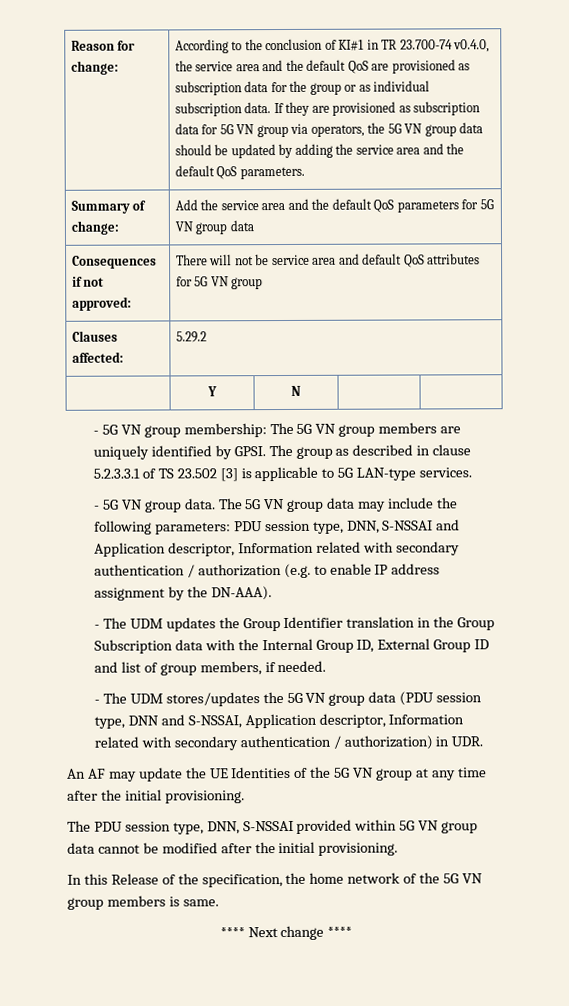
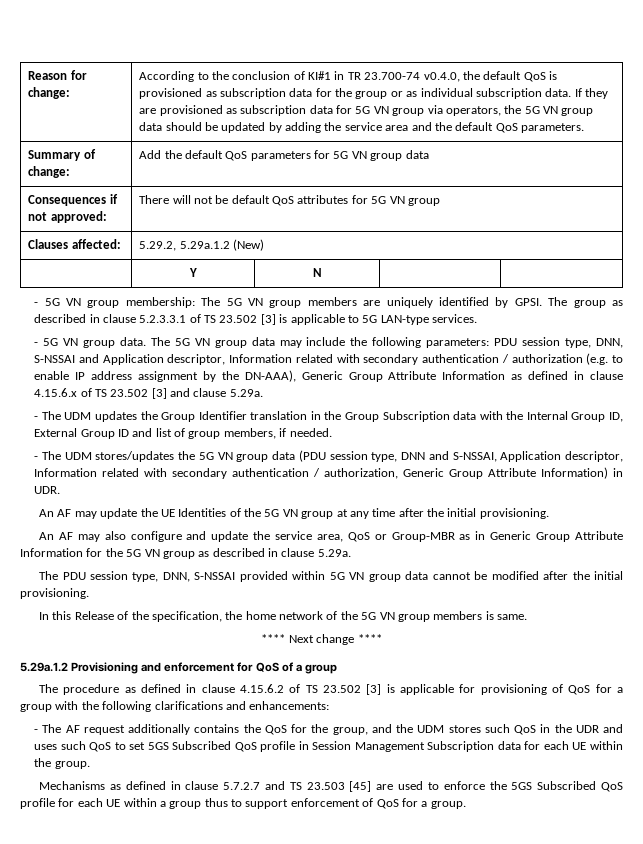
[195,59,390,74] service area and the default QoS are -> [483,71,558,82] default QoS is
[220,198,330,211] service area and the -> (182, 154) none
[271,253,360,266] service area and -> (229, 199) none
[175,331,207,343] 5.29.2 -> [139,239,264,251] 5.29.2, 5.29a.1.2 (New)
[210,586,272,601] DN-AAA). -> [244,370,623,382] [34,388,263,399] DN-AAA), Generic Group Attribute Information as defined in clause 4.15.6.x of TS 23.502 [3] and clause 5.29a.
[343,735,433,750] authorization) -> [324,467,609,479] authorization, Generic Group Attribute Information)
(245, 797) none -> [39,531,623,542] [20,548,351,559] // An AF may also configure and update the service area, QoS or Group-MBR as in Generic Group Attribute Information for the 5G VN group as described in clause 5.29a.
(353, 931) none -> [20,662,337,674] [39,684,623,695] [20,701,330,712] [34,724,623,735] [34,741,623,752] [34,758,90,769] [39,781,623,792] [20,798,466,809] // 5.29a.1.2 Provisioning and enforcement for QoS of a group // The procedure as defined in clause 4.15.6.2 of TS 23.502 [3] is applicable for provisioning of QoS for a group with the following clarifications and enhancements: // - The AF request additionally contains the QoS for the group, and the UDM stores such QoS in the UDR and uses such QoS to set 5GS Subscribed QoS profile in Session Management Subscription data for each UE within the group. // Mechanisms as defined in clause 5.7.2.7 and TS 23.503 [45] are used to enforce the 5GS Subscribed QoS profile for each UE within a group thus to support enforcement of QoS for a group.

